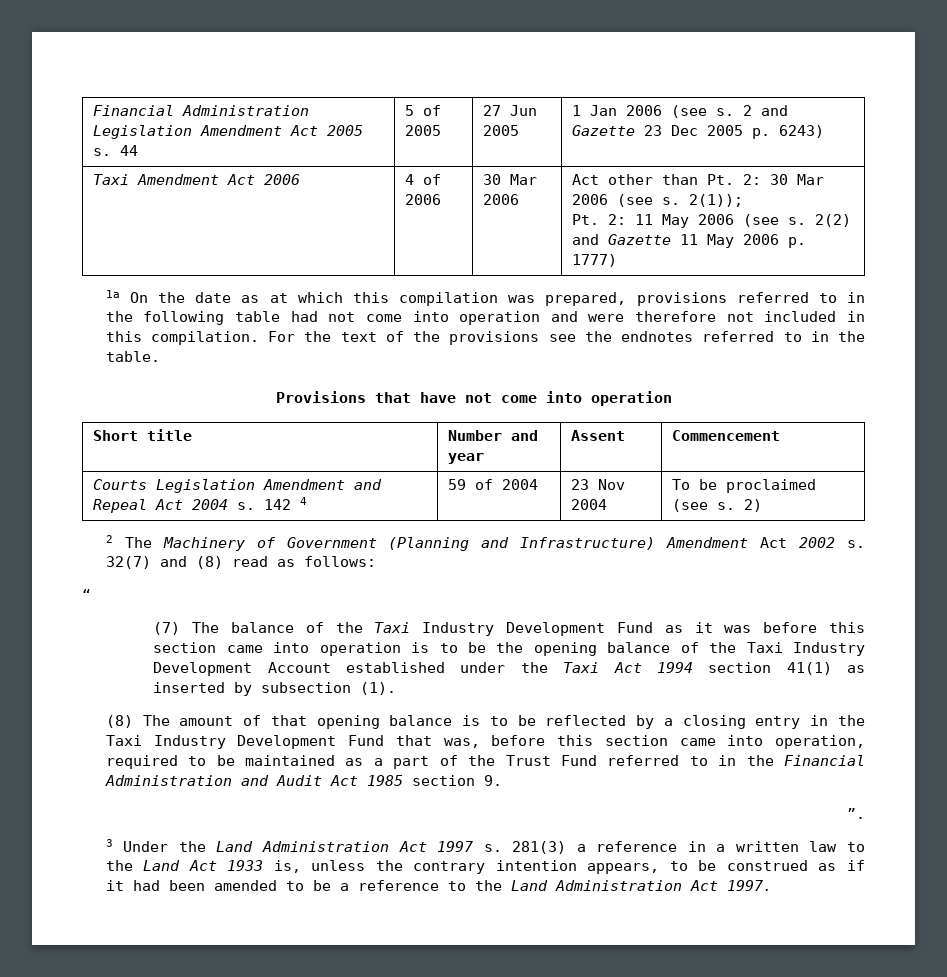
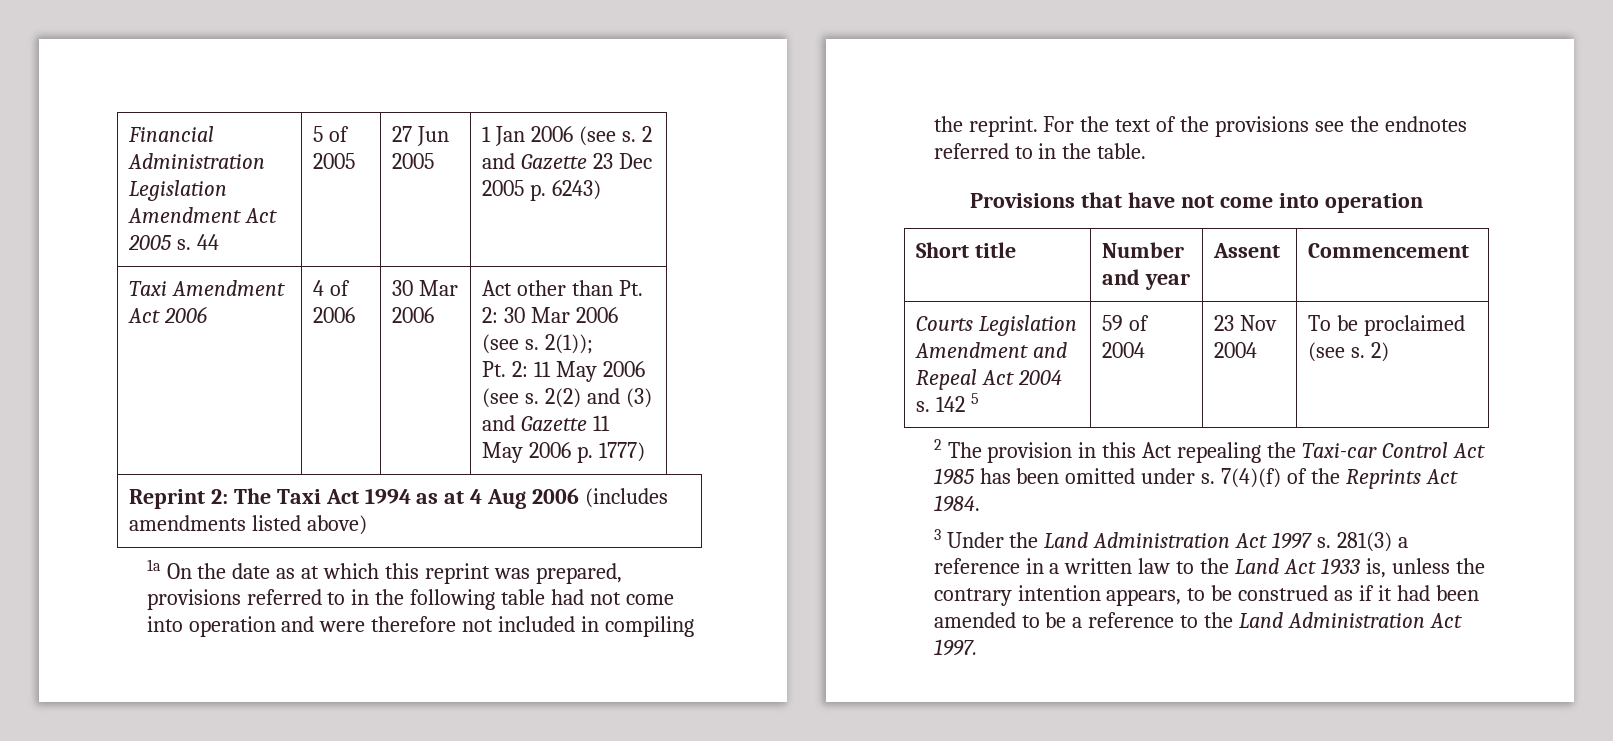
(600, 239) none -> [625,388,652,408] [481,415,515,431] (3) and
(618, 260) none -> [128,488,669,509] [128,515,367,535] // Reprint 2: The Taxi Act 1994 as at 4 Aug 2006 (includes amendments listed above)
[399,292,499,306] compilation -> [425,563,491,584] reprint
[105,331,260,345] this compilation. -> [605,616,695,637] [933,116,1038,137] compiling the reprint.
[300,497,308,505] 4 -> [970,393,979,404] 5
[162,537,865,551] [105,556,376,569] [82,589,91,600] [153,622,865,636] [153,642,865,656] [153,662,865,676] [153,682,397,696] [105,715,865,729] [105,735,866,749] [105,755,866,769] [104,775,502,786] [847,808,865,819] Machinery of Government (Planning and Infrastructure) Amendment Act 2002 s. 32(7) and (8) read as follows: // “ // (7) The balance of the Taxi Industry Development Fund as it was before this section came into operation is to be the opening balance of the Taxi Industry Development Account established under the Taxi Act 1994 section 41(1) as inserted by subsection (1). // (8) The amount of that opening balance is to be reflected by a closing entry in the Taxi Industry Development Fund that was, before this section came into operation, required to be maintained as a part of the Trust Fund referred to in the Financial Administration and Audit Act 1985 section 9. // ”. -> [987,442,1485,463] [933,468,1458,489] [933,495,980,512] provision in this Act repealing the Taxi-car Control Act 1985 has been omitted under s. 7(4)(f) of the Reprints Act 1984.

